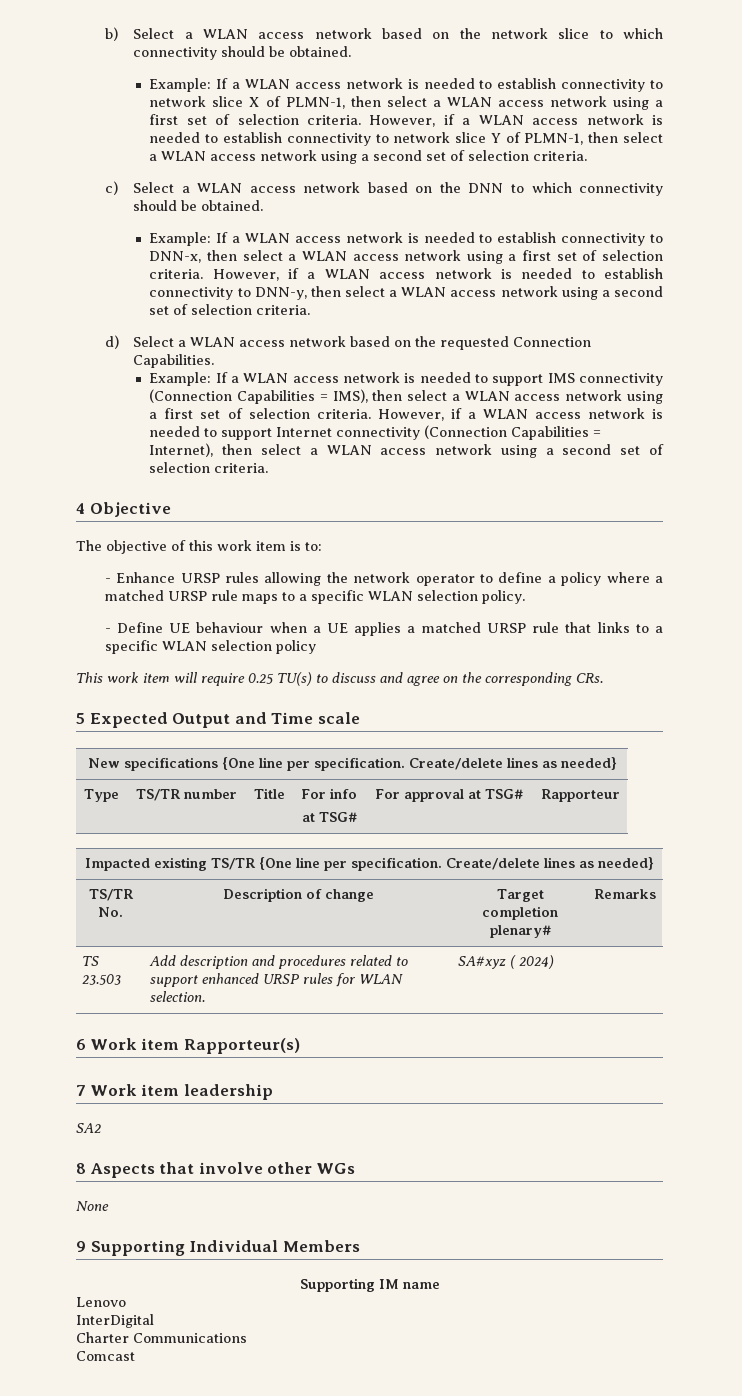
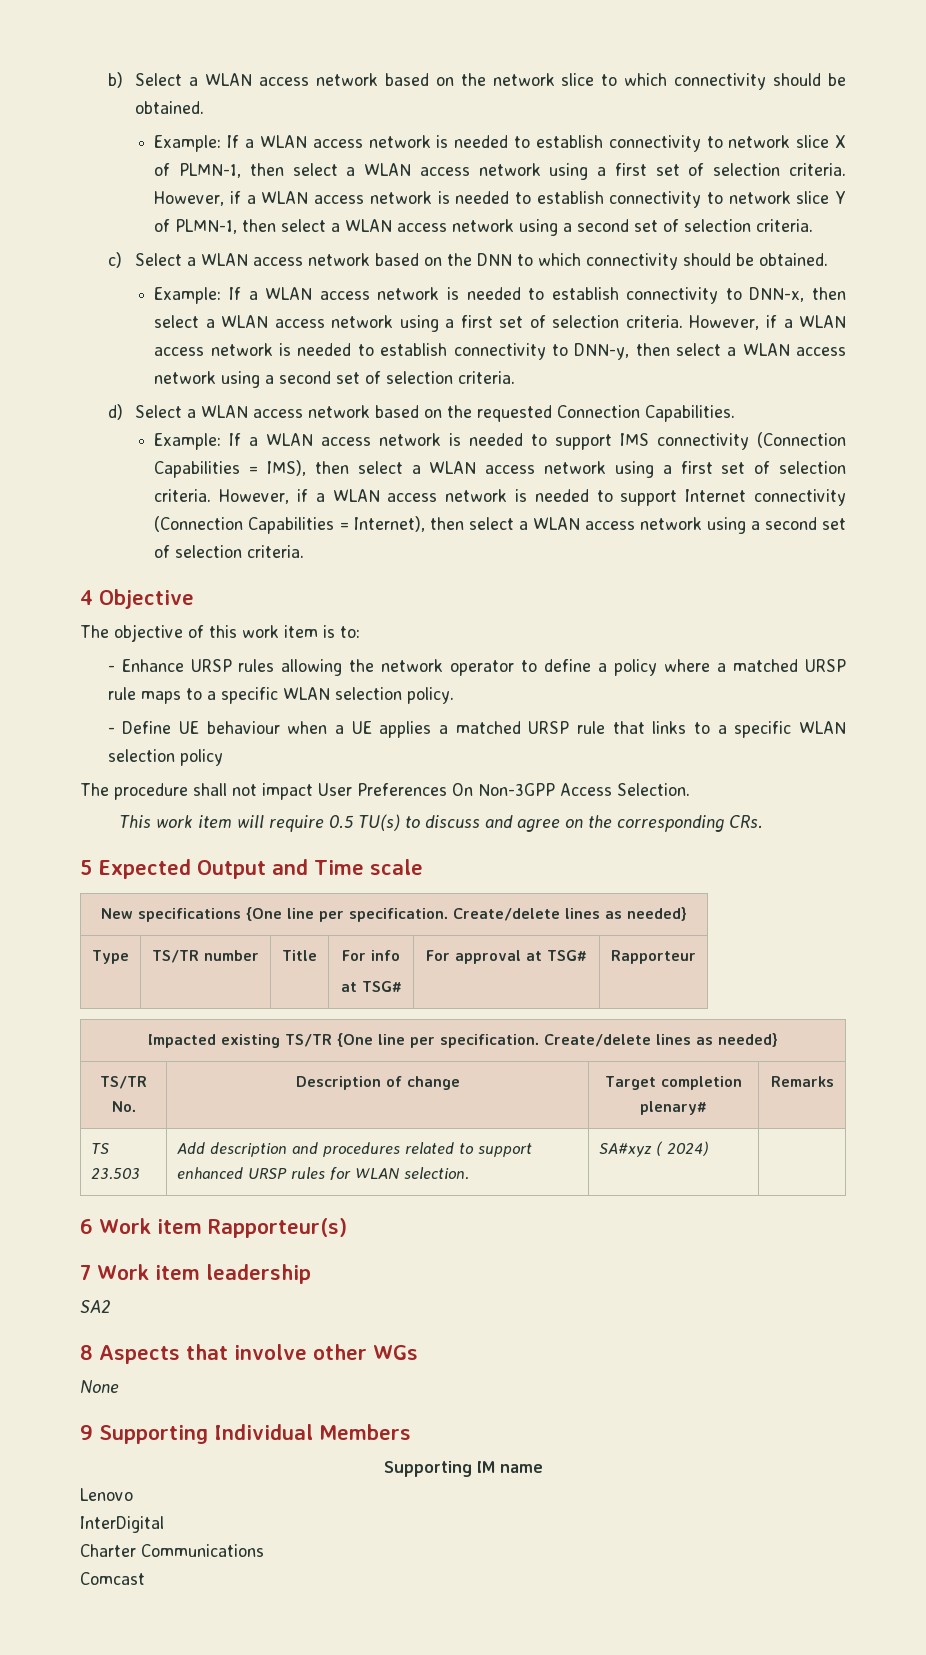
(316, 647) none -> [80,783,690,800] // The procedure shall not impact User Preferences On Non-3GPP Access Selection.
[248,673,274,684] 0.25 -> [328,815,354,829] 0.5

